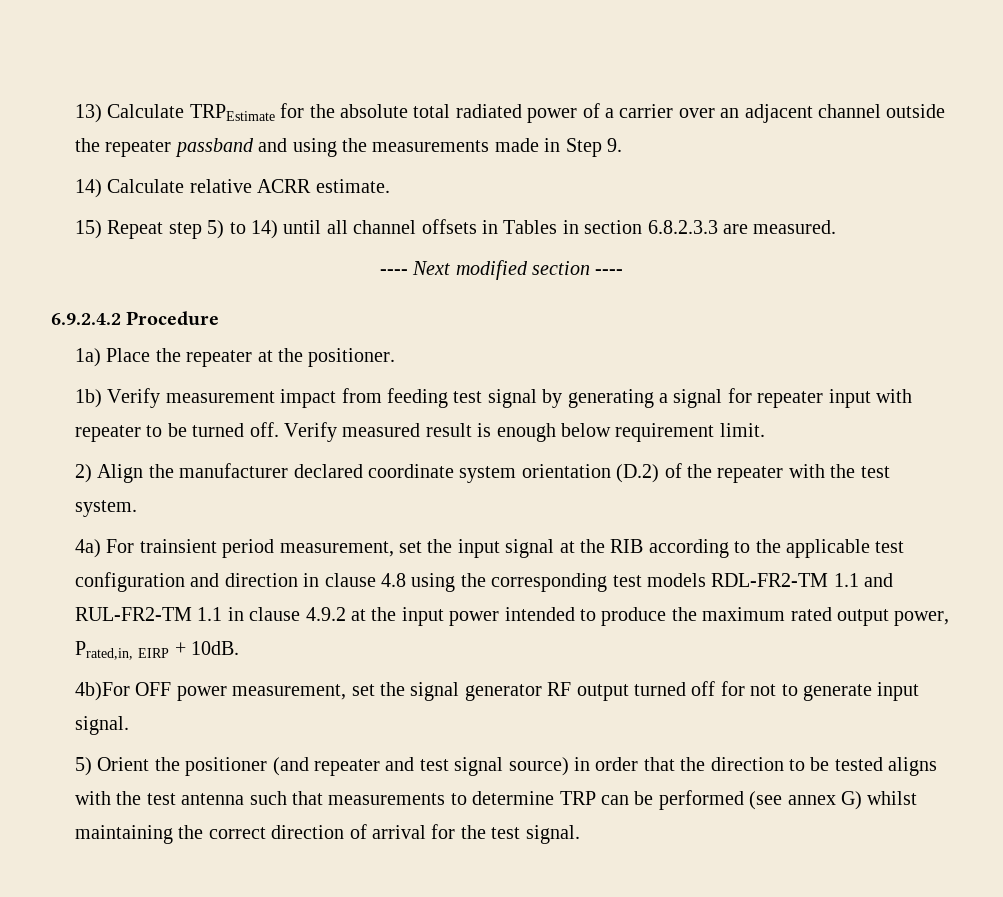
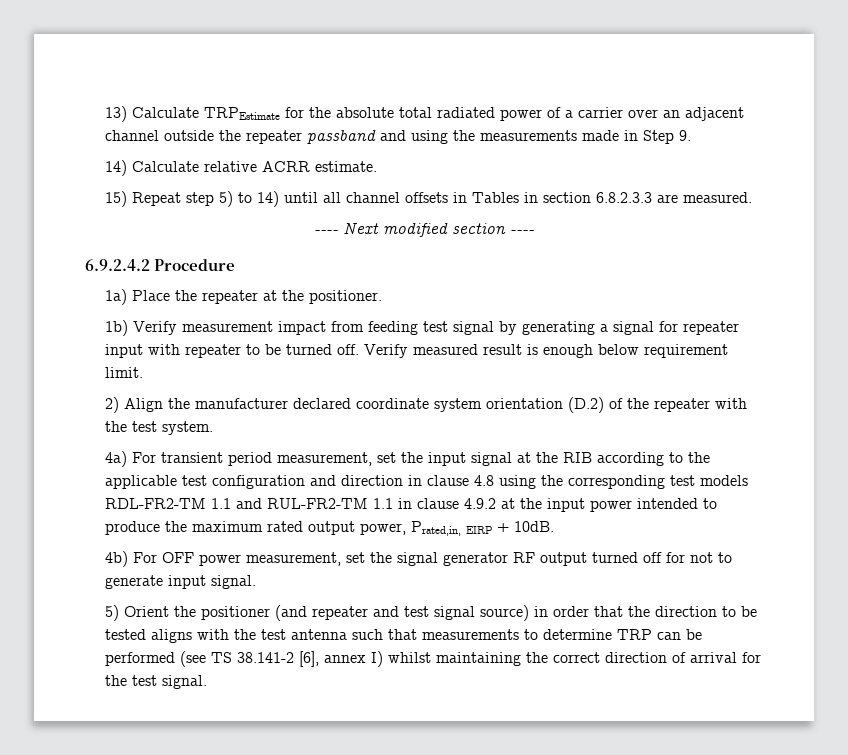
[139,539,217,553] trainsient -> [160,452,223,463] transient
[74,682,130,701] 4b)For -> [104,551,157,567] 4b) For
[787,791,862,810] annex G) -> [210,651,383,667] TS 38.141-2 [6], annex I)

